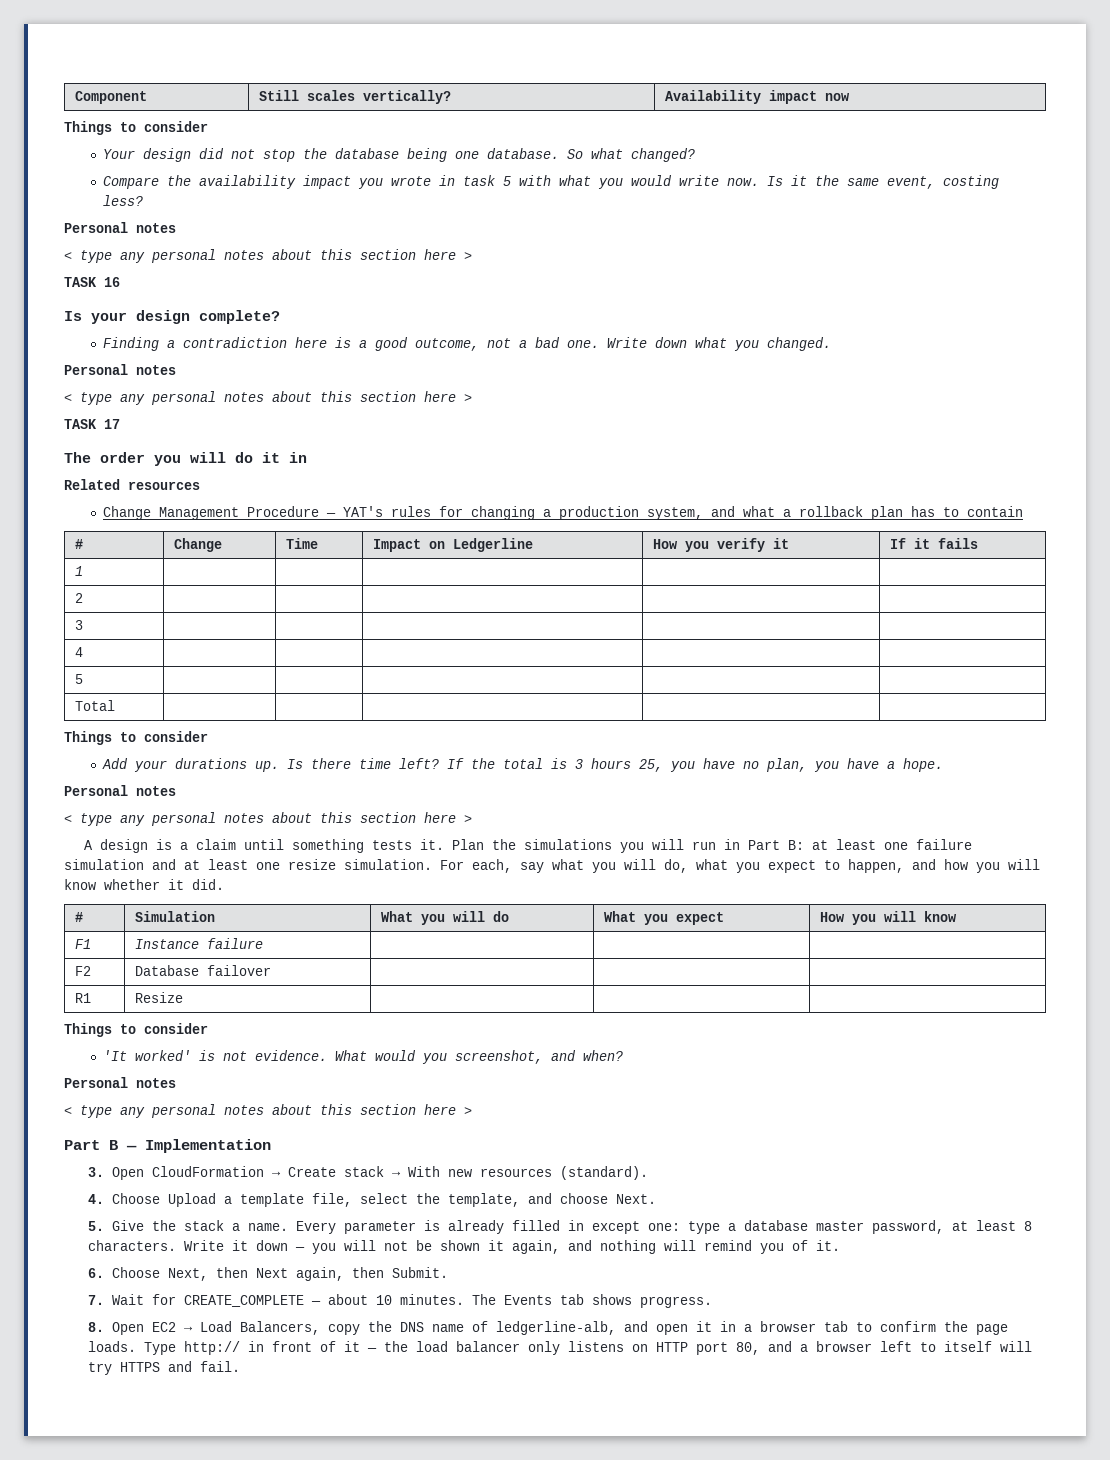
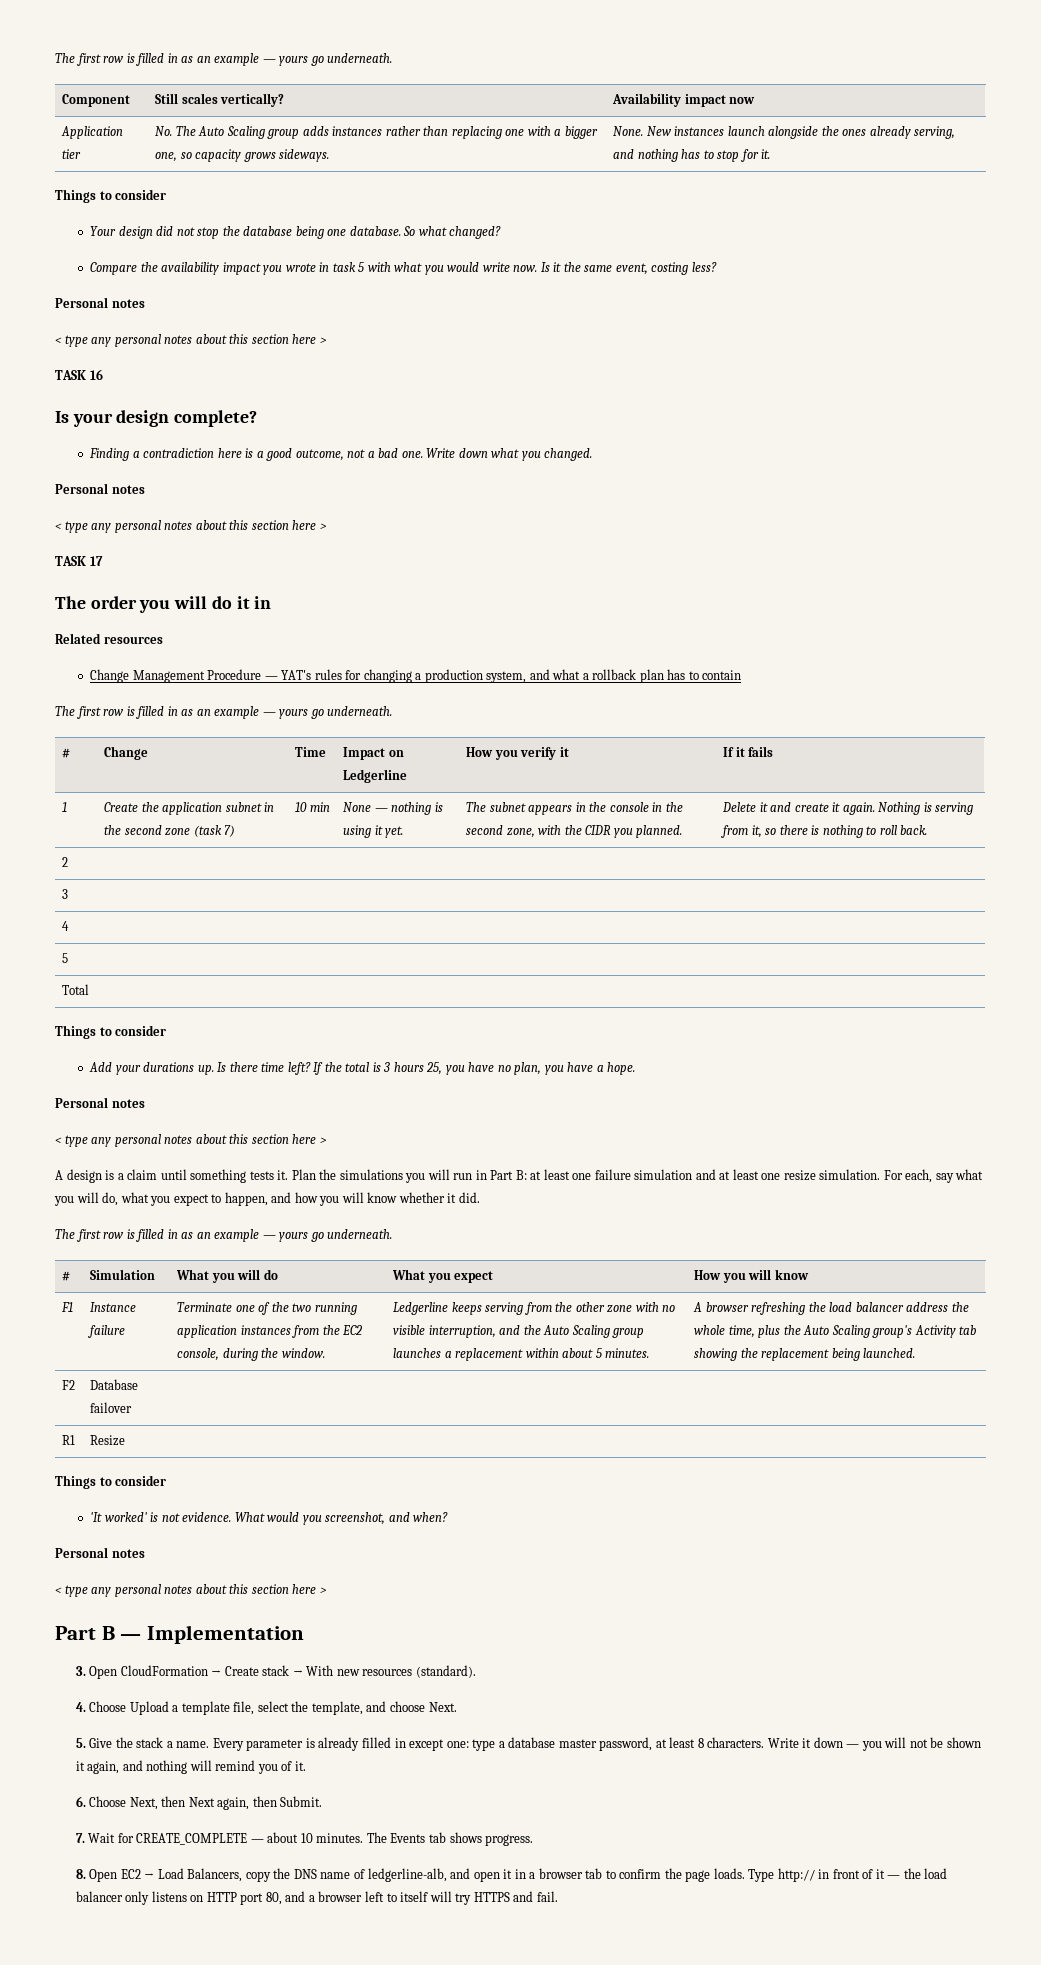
(74, 97) none -> [55,53,393,66] The first row is filled in as an example — yours go underneath. //
(850, 97) none -> [61,126,124,139] [62,149,82,159] [155,126,598,139] [155,149,330,162] [613,126,956,139] [613,149,771,162] // Application tier | No. The Auto Scaling group adds instances rather than replacing one with a bigger one, so capacity grows sideways. | None. New instances launch alongside the ones already serving, and nothing has to stop for it.
(1024, 511) none -> [55,706,393,719] // The first row is filled in as an example — yours go underneath.
(83, 571) | | | | -> [104,802,275,815] [104,825,236,837] [295,802,330,812] [343,802,443,815] [343,825,404,838] [466,802,683,815] [466,825,683,838] [722,802,974,815] [721,825,928,838] Create the application subnet in the second zone (task 7) | 10 min | None — nothing is using it yet. | The subnet appears in the console in the second zone, with the CIDR you planned. | Delete it and create it again. Nothing is serving from it, so there is nothing to roll back.
(224, 884) none -> [55,1229,393,1242] // The first row is filled in as an example — yours go underneath.
(263, 943) | | -> [177,1302,357,1315] [177,1325,363,1338] [177,1348,325,1361] [393,1302,676,1315] [393,1325,645,1338] [393,1348,650,1361] [693,1302,969,1315] [694,1325,977,1338] [694,1348,916,1361] Terminate one of the two running application instances from the EC2 console, during the window. | Ledgerline keeps serving from the other zone with no visible interruption, and the Auto Scaling group launches a replacement within about 5 minutes. | A browser refreshing the load balancer address the whole time, plus the Auto Scaling group's Activity tab showing the replacement being launched.

